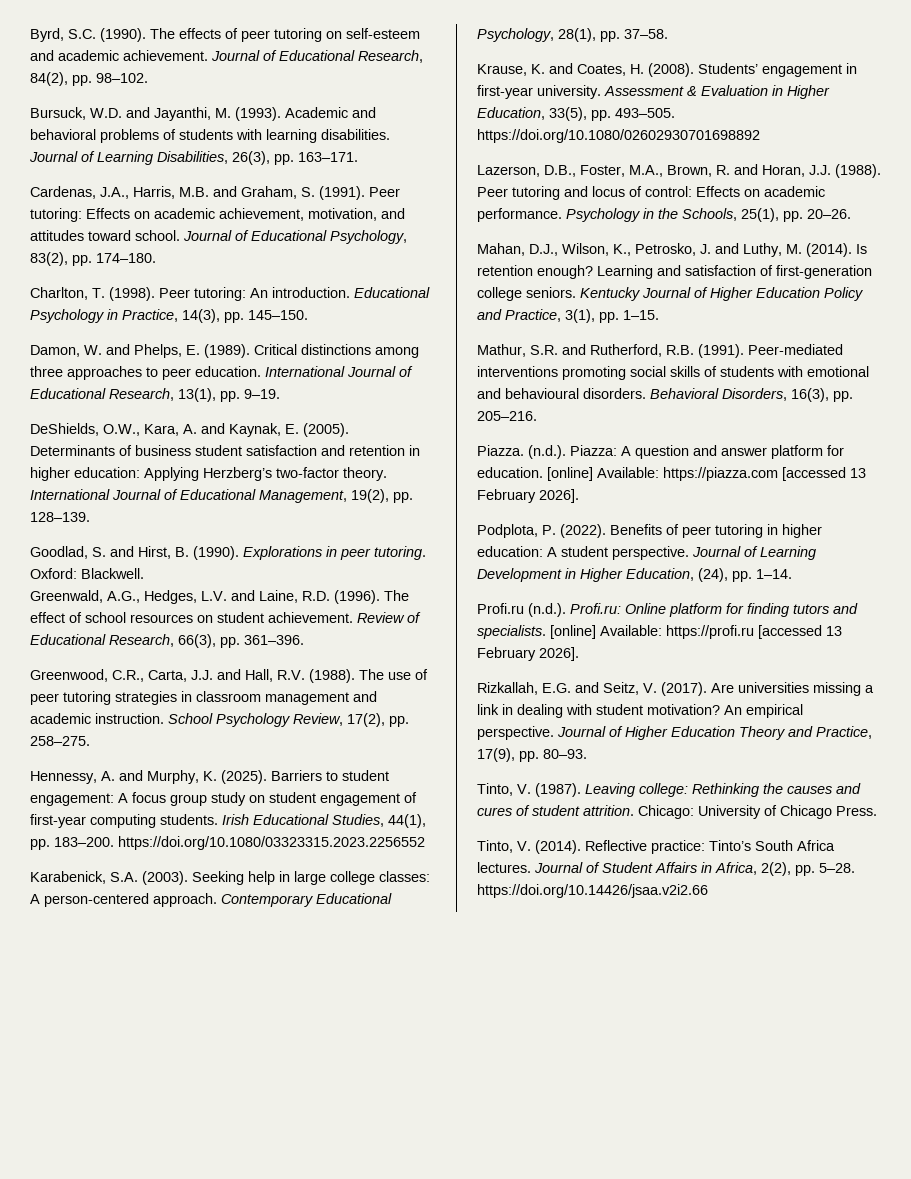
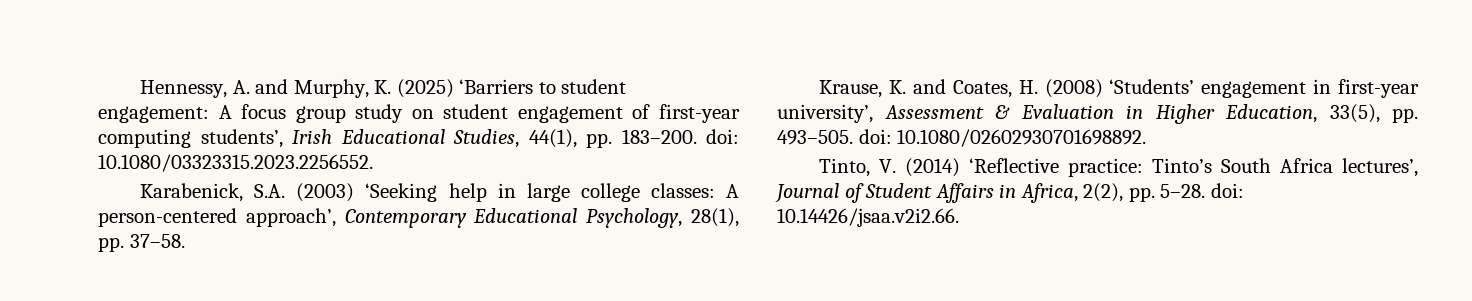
[30,28,420,42] [30,50,423,63] [30,72,148,86] [30,107,376,121] [30,129,390,143] [29,151,358,165] [30,186,400,200] [30,208,405,222] [30,230,407,244] [30,252,156,266] [30,287,430,301] [30,309,308,323] [30,344,419,358] [30,366,413,380] [30,388,280,402] [30,423,349,437] [30,445,420,456] [30,467,387,481] [30,489,413,503] [30,512,90,522] [30,546,426,560] [30,568,144,579] [30,590,409,604] [30,612,421,623] [30,634,304,648] [30,669,428,683] [30,691,377,705] [30,713,409,727] [30,736,90,746] Byrd, S.C. (1990). The effects of peer tutoring on self-esteem and academic achievement. Journal of Educational Research, 84(2), pp. 98–102. // Bursuck, W.D. and Jayanthi, M. (1993). Academic and behavioral problems of students with learning disabilities. Journal of Learning Disabilities, 26(3), pp. 163–171. // Cardenas, J.A., Harris, M.B. and Graham, S. (1991). Peer tutoring: Effects on academic achievement, motivation, and attitudes toward school. Journal of Educational Psychology, 83(2), pp. 174–180. // Charlton, T. (1998). Peer tutoring: An introduction. Educational Psychology in Practice, 14(3), pp. 145–150. // Damon, W. and Phelps, E. (1989). Critical distinctions among three approaches to peer education. International Journal of Educational Research, 13(1), pp. 9–19. // DeShields, O.W., Kara, A. and Kaynak, E. (2005). Determinants of business student satisfaction and retention in higher education: Applying Herzberg’s two-factor theory. International Journal of Educational Management, 19(2), pp. 128–139. // Goodlad, S. and Hirst, B. (1990). Explorations in peer tutoring. Oxford: Blackwell. // Greenwald, A.G., Hedges, L.V. and Laine, R.D. (1996). The effect of school resources on student achievement. Review of Educational Research, 66(3), pp. 361–396. // Greenwood, C.R., Carta, J.J. and Hall, R.V. (1988). The use of peer tutoring strategies in classroom management and academic instruction. School Psychology Review, 17(2), pp. 258–275. // -> (140, 89) none
[221,770,322,784] (2025). Barriers -> [396,79,534,98] (2025) ‘Barriers
[160,814,218,825] students. -> [200,129,283,148] students’,
[118,836,425,850] https://doi.org/10.1080/03323315.2023.2256552 -> [706,129,739,144] [98,154,373,172] doi: 10.1080/03323315.2023.2256552.
[142,871,244,885] (2003). Seeking -> [296,183,438,202] (2003) ‘Seeking
[153,893,217,907] approach. -> [245,208,336,227] approach’,
[648,63,758,77] (2008). Students’ -> [1044,79,1195,98] (2008) ‘Students’
[537,85,601,99] university. -> [777,104,873,123] university’,
[477,129,760,143] [477,164,881,178] [477,186,825,200] [477,208,851,222] [477,243,867,257] [477,265,872,279] [477,287,863,301] [477,309,659,323] [477,344,843,358] [477,366,869,380] [477,388,853,402] [477,411,537,421] [477,445,844,459] [477,467,866,481] [477,489,579,503] [477,524,822,538] [477,546,816,560] [477,568,792,582] [477,603,858,617] [477,625,842,639] [477,647,579,661] [477,682,874,696] [477,704,803,718] [477,726,872,740] [477,748,587,762] [477,783,861,797] [477,805,877,819] [477,840,647,854] https://doi.org/10.1080/02602930701698892 // Lazerson, D.B., Foster, M.A., Brown, R. and Horan, J.J. (1988). Peer tutoring and locus of control: Effects on academic performance. Psychology in the Schools, 25(1), pp. 20–26. // Mahan, D.J., Wilson, K., Petrosko, J. and Luthy, M. (2014). Is retention enough? Learning and satisfaction of first-generation college seniors. Kentucky Journal of Higher Education Policy and Practice, 3(1), pp. 1–15. // Mathur, S.R. and Rutherford, R.B. (1991). Peer-mediated interventions promoting social skills of students with emotional and behavioural disorders. Behavioral Disorders, 16(3), pp. 205–216. // Piazza. (n.d.). Piazza: A question and answer platform for education. [online] Available: https://piazza.com [accessed 13 February 2026]. // Podplota, P. (2022). Benefits of peer tutoring in higher education: A student perspective. Journal of Learning Development in Higher Education, (24), pp. 1–14. // Profi.ru (n.d.). Profi.ru: Online platform for finding tutors and specialists. [online] Available: https://profi.ru [accessed 13 February 2026]. // Rizkallah, E.G. and Seitz, V. (2017). Are universities missing a link in dealing with student motivation? An empirical perspective. Journal of Higher Education Theory and Practice, 17(9), pp. 80–93. // Tinto, V. (1987). Leaving college: Rethinking the causes and cures of student attrition. Chicago: University of Chicago Press. // Tinto, V. (2014). Reflective -> [858,129,1147,147] [819,158,1060,177] doi: 10.1080/02602930701698892. // Tinto, V. (2014) ‘Reflective
[477,862,531,873] lectures. -> [1342,158,1418,177] lectures’,
[477,884,708,898] https://doi.org/10.14426/jsaa.v2i2.66 -> [1210,183,1244,198] [777,208,959,227] doi: 10.14426/jsaa.v2i2.66.

